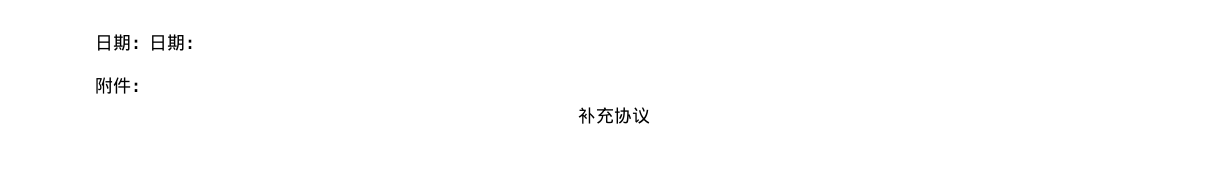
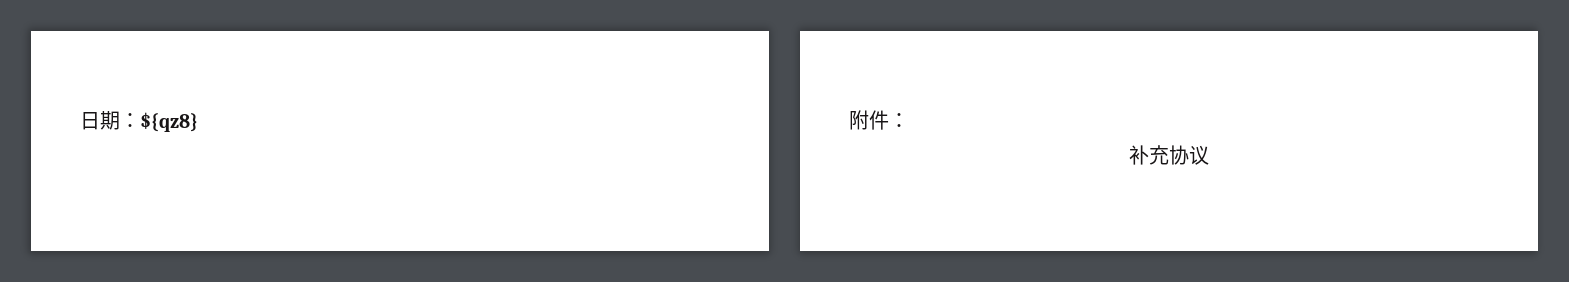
[95,34,203,51] 日期：日期： -> [80,111,198,132] 日期：${qz8}

